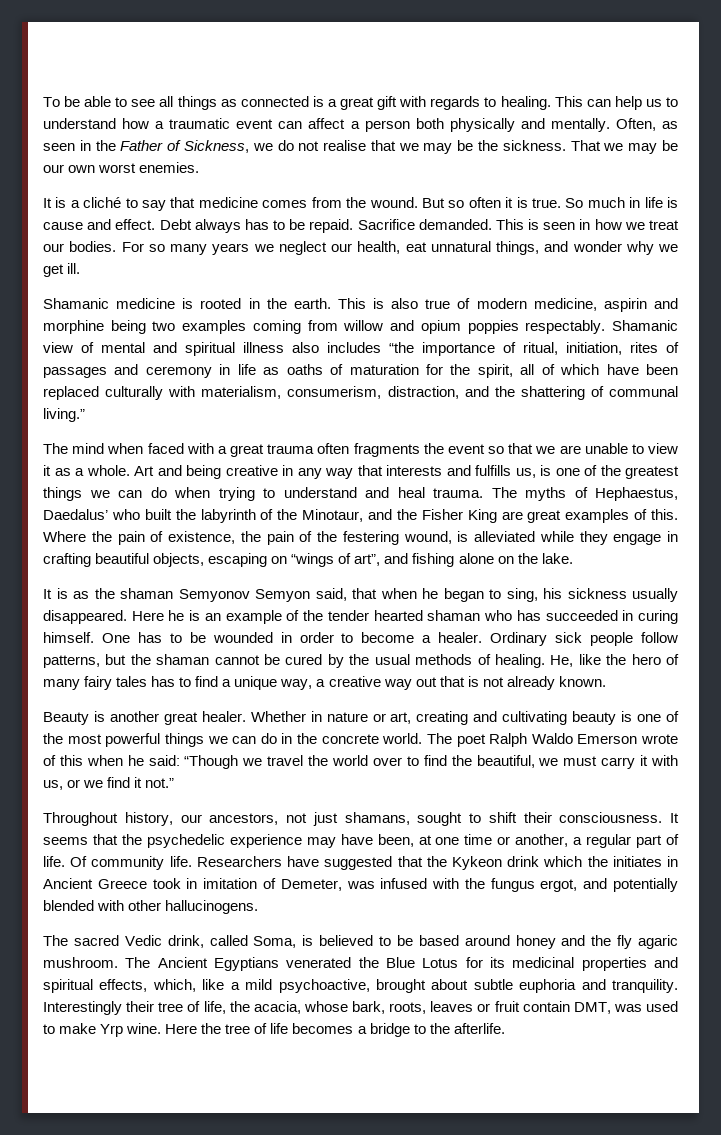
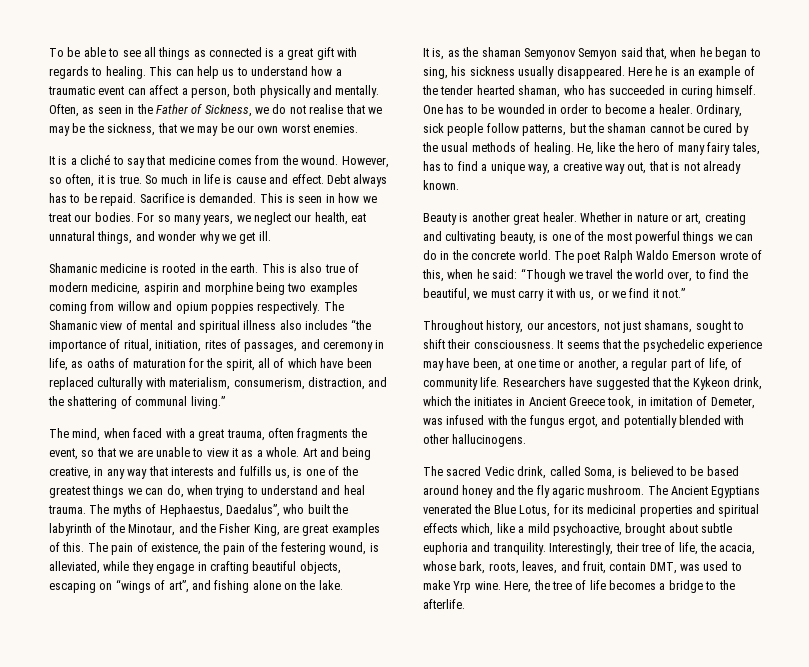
[364,120,410,132] person -> [190,87,230,98] person,
[502,140,601,151] sickness. That -> [107,123,177,136] sickness, that
[421,197,501,208] But so often -> [341,156,389,168] [49,174,95,187] However, so often,
(415, 224) none -> [186,194,196,203] is
[212,243,250,255] years -> [203,214,234,225] years,
[525,320,606,334] respectably. -> [257,301,344,314] respectively. The
[43,367,107,378] passages -> [244,342,298,352] passages,
[237,364,256,375] life -> [49,358,68,371] life,
[72,443,105,454] mind -> [72,428,101,441] mind,
[267,444,315,454] trauma -> [226,429,265,441] trauma,
[447,444,485,454] event -> [49,448,78,460] event,
[225,465,278,476] creative -> [49,467,91,479] creative,
[150,487,167,498] do -> [166,485,184,498] do,
[43,509,108,520] Daedalus’ -> [225,504,280,517] Daedalus”,
[467,509,497,523] King -> [253,524,280,536] King,
[43,531,112,542] Where the -> [87,542,108,552] The
[474,531,535,542] alleviated -> [49,561,100,574] alleviated,
[56,588,68,599] is -> [432,48,445,60] is,
[315,588,377,601] said, that -> [620,47,667,60] said that,
[427,610,481,621] shaman -> [518,85,561,98] shaman,
[490,632,548,646] Ordinary -> [696,104,743,117] Ordinary,
[116,676,148,687] tales -> [731,142,760,155] tales,
[415,677,437,687] out -> [627,162,647,174] out,
[572,711,617,725] beauty -> [499,231,536,244] beauty,
[59,755,83,766] this -> [422,269,444,282] this,
[372,757,402,766] over -> [667,271,693,282] over,
[43,856,88,867] life. Of -> [708,358,742,371] life, of
[507,856,540,867] drink -> [733,377,762,390] drink,
[152,878,181,889] took -> [607,396,635,409] took,
[422,958,459,968] Lotus -> [519,505,551,517] Lotus,
[99,979,148,992] effects, -> [423,523,458,533] effects
[43,1001,122,1015] Interestingly -> [549,542,614,555] Interestingly,
[430,1001,520,1012] leaves or fruit -> [522,561,606,574] leaves, and fruit,
[165,1024,198,1034] Here -> [504,581,532,593] Here,

